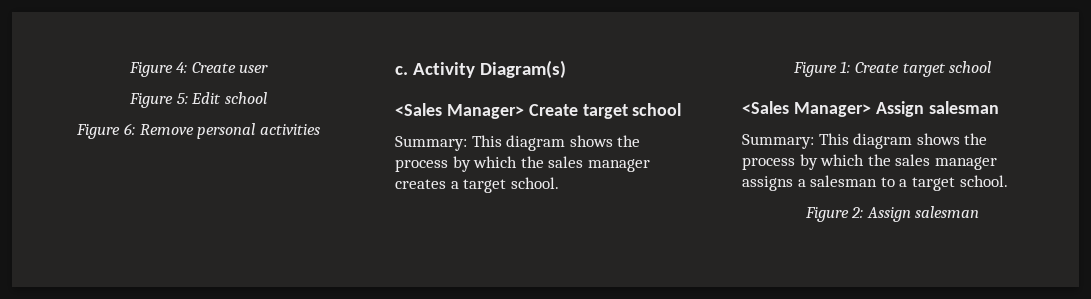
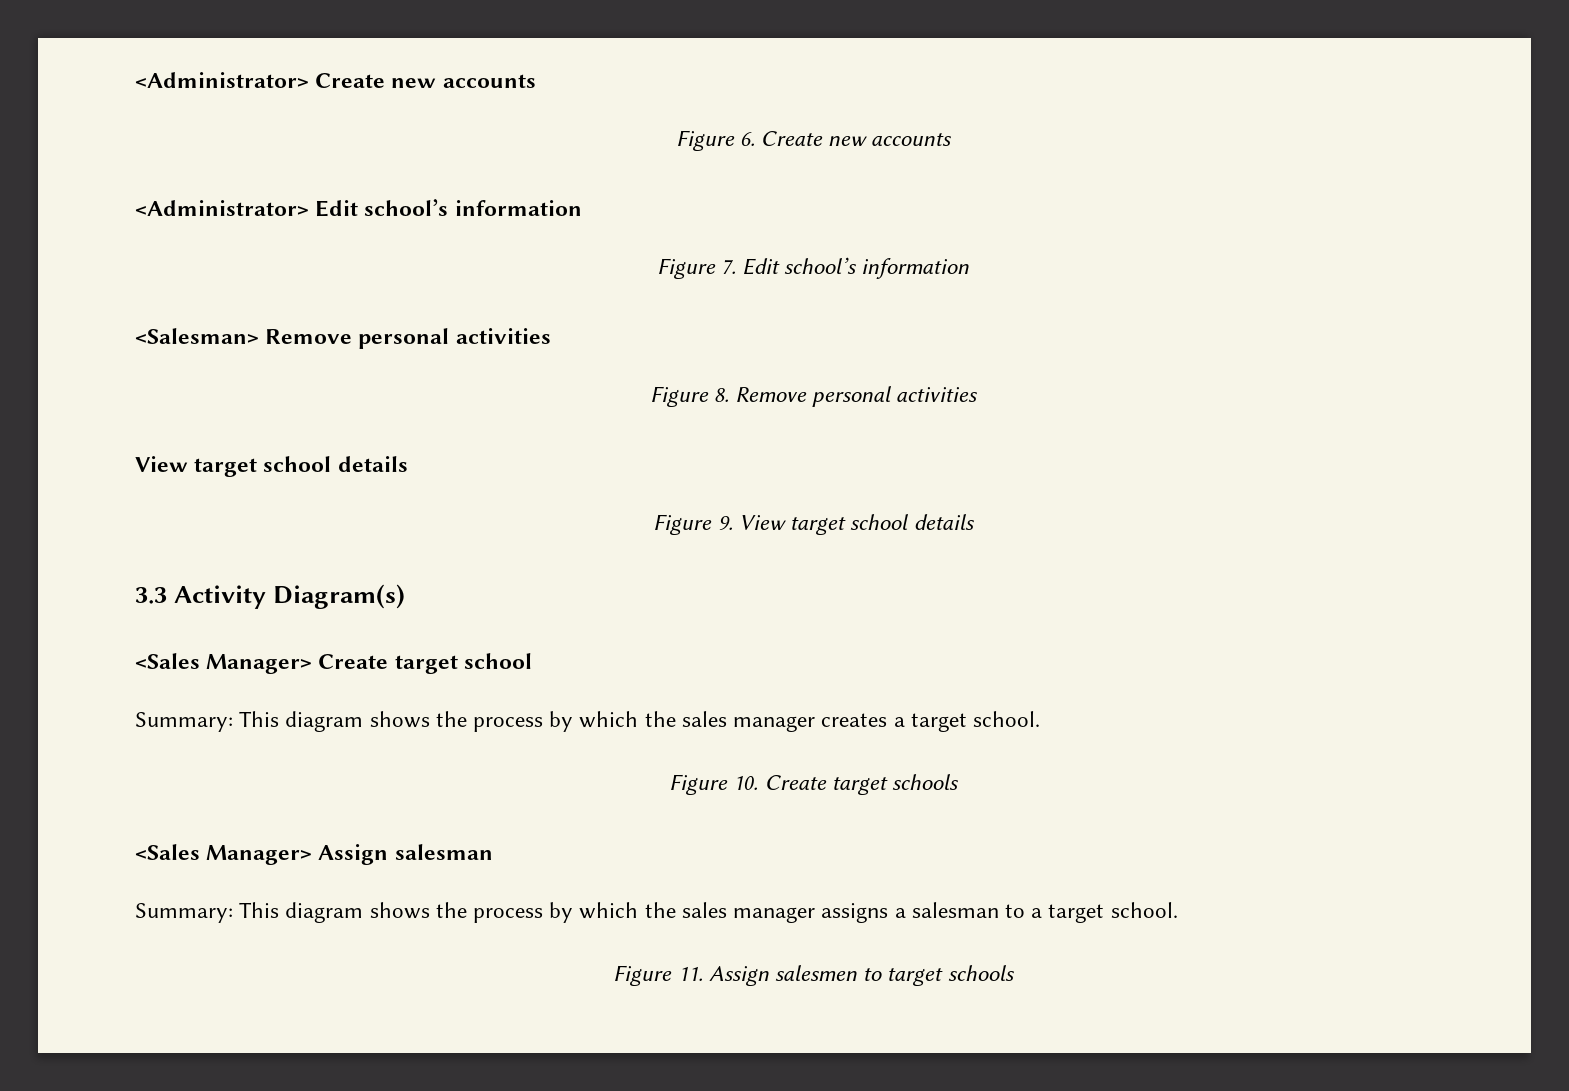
[128,62,269,77] [129,92,267,108] [76,123,320,139] [395,66,408,75] Figure 4: Create user // Figure 5: Edit school // Figure 6: Remove personal activities // c. -> [135,72,536,88] [675,130,953,151] [135,199,582,217] [656,257,970,279] [135,328,551,349] [649,386,979,407] [135,456,408,477] [653,514,975,535] [135,587,167,604] <Administrator> Create new accounts // Figure 6. Create new accounts // <Administrator> Edit school’s information // Figure 7. Edit school’s information // <Salesman> Remove personal activities // Figure 8. Remove personal activities // View target school details // Figure 9. View target school details // 3.3
[840,61,992,77] 1: Create target school -> [733,774,959,795] 10. Create target schools
[851,206,980,222] 2: Assign salesman -> [677,965,1015,986] 11. Assign salesmen to target schools

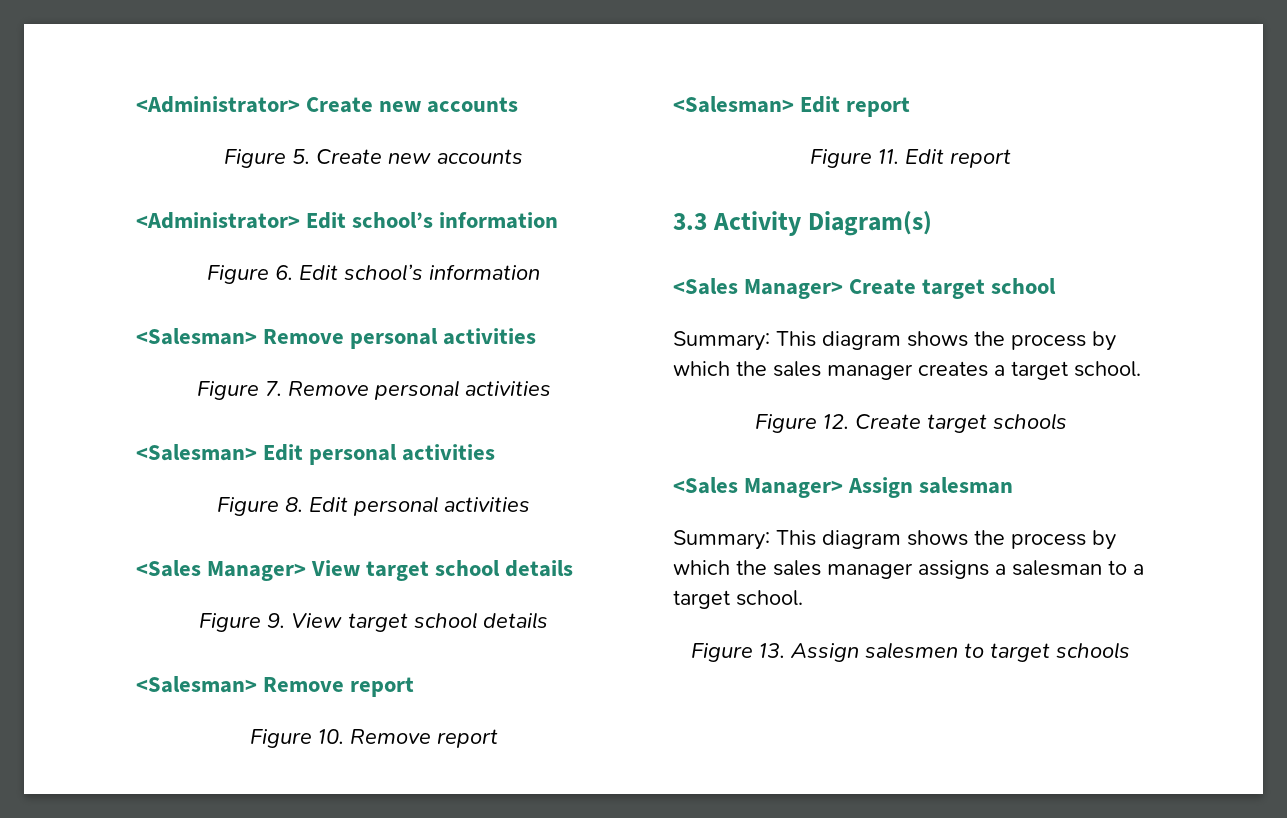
[739,132,755,146] 6. -> [292,149,310,164] 5.
[720,260,736,274] 7. -> [275,265,293,280] 6.
[713,386,979,407] 8. Remove personal activities // -> [264,380,551,400] [136,444,496,465] [217,496,530,516] [136,560,307,581] 7. Remove personal activities // <Salesman> Edit personal activities // Figure 8. Edit personal activities // <Sales Manager>
(975, 522) none -> [136,676,415,697] [249,729,498,748] [673,96,911,117] [810,149,1011,168] // <Salesman> Remove report // Figure 10. Remove report // <Salesman> Edit report // Figure 11. Edit report
[733,775,759,790] 10. -> [822,414,849,429] 12.
[677,966,703,981] 11. -> [759,643,785,658] 13.

